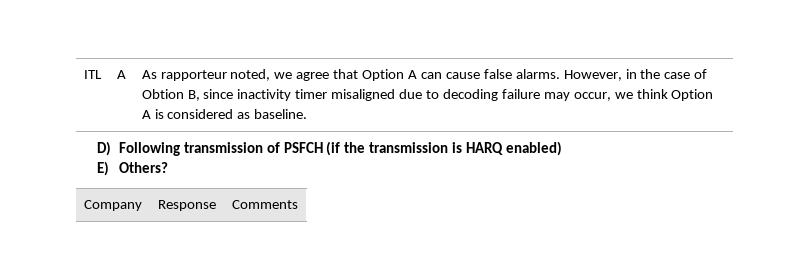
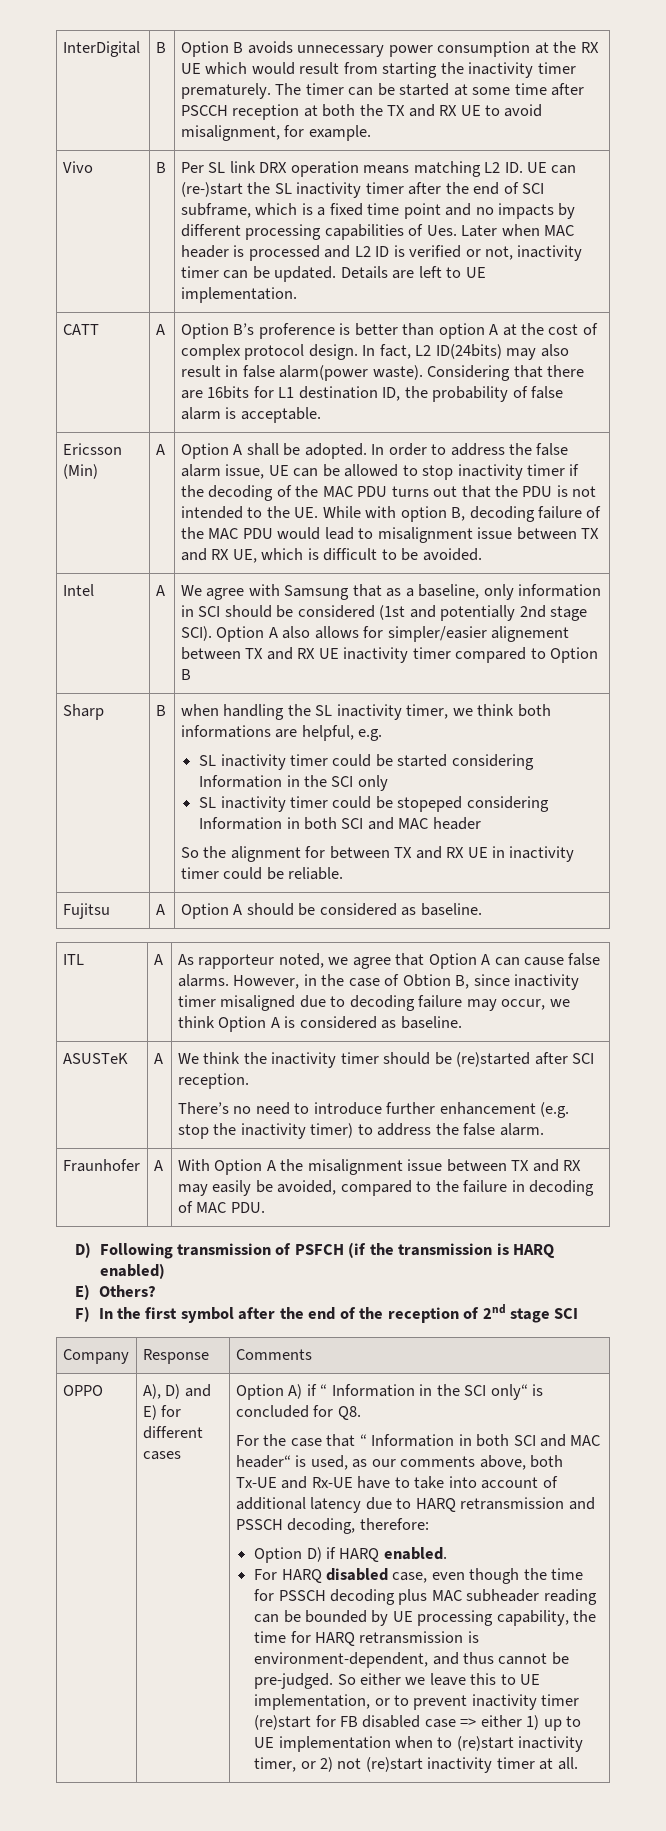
(83, 74) none -> [62,41,140,57] [155,42,166,53] [180,41,599,57] [180,62,576,78] [180,83,584,99] [180,104,543,120] [180,125,371,141] [62,161,93,173] [155,162,166,173] [180,161,577,177] [180,182,544,198] [180,203,576,219] [180,224,575,240] [180,245,583,261] [180,266,486,282] [180,287,297,303] [62,324,99,335] [155,324,165,335] [180,323,598,339] [180,344,569,360] [180,365,585,381] [180,386,563,402] [180,407,321,423] [62,443,122,455] [62,464,98,479] [155,444,165,455] [180,443,569,459] [180,464,580,480] [180,485,597,501] [180,506,602,522] [180,527,599,543] [180,548,482,563] [62,584,94,596] [155,585,165,596] [180,584,601,600] [180,605,587,621] [180,626,570,642] [180,647,598,663] [180,669,191,680] [62,704,104,720] [155,705,166,716] [180,704,551,720] [180,725,383,741] [199,754,534,770] [199,775,388,791] [199,796,549,812] [199,817,481,830] [180,846,575,862] [180,867,344,880] [62,903,110,919] [155,904,165,915] [180,903,482,919] InterDigital | B | Option B avoids unnecessary power consumption at the RX UE which would result from starting the inactivity timer prematurely. The timer can be started at some time after PSCCH reception at both the TX and RX UE to avoid misalignment, for example. // Vivo | B | Per SL link DRX operation means matching L2 ID. UE can (re-)start the SL inactivity timer after the end of SCI subframe, which is a fixed time point and no impacts by different processing capabilities of Ues. Later when MAC header is processed and L2 ID is verified or not, inactivity timer can be updated. Details are left to UE implementation. // CATT | A | Option B’s proference is better than option A at the cost of complex protocol design. In fact, L2 ID(24bits) may also result in false alarm(power waste). Considering that there are 16bits for L1 destination ID, the probability of false alarm is acceptable. // Ericsson (Min) | A | Option A shall be adopted. In order to address the false alarm issue, UE can be allowed to stop inactivity timer if the decoding of the MAC PDU turns out that the PDU is not intended to the UE. While with option B, decoding failure of the MAC PDU would lead to misalignment issue between TX and RX UE, which is difficult to be avoided. // Intel | A | We agree with Samsung that as a baseline, only information in SCI should be considered (1st and potentially 2nd stage SCI). Option A also allows for simpler/easier alignement between TX and RX UE inactivity timer compared to Option B // Sharp | B | when handling the SL inactivity timer, we think both informations are helpful, e.g. // SL inactivity timer could be started considering Information in the SCI only // SL inactivity timer could be stopeped considering Information in both SCI and MAC header // So the alignment for between TX and RX UE in inactivity timer could be reliable. // Fujitsu | A | Option A should be considered as baseline. //
(308, 114) none -> [62,1053,128,1064] [153,1053,163,1064] [177,1052,594,1068] [177,1073,249,1089] [177,1102,570,1118] [177,1123,544,1139] [62,1159,140,1172] [153,1160,163,1171] [177,1159,581,1175] [177,1180,594,1196] [177,1201,265,1213] // ASUSTeK | A | We think the inactivity timer should be (re)started after SCI reception. // There’s no need to introduce further enhancement (e.g. stop the inactivity timer) to address the false alarm. // Fraunhofer | A | With Option A the misalignment issue between TX and RX may easily be avoided, compared to the failure in decoding of MAC PDU.
[83,200,142,211] [157,200,216,211] [231,200,298,209] // Company | Response | Comments -> [75,1304,579,1323] [62,1349,129,1364] [142,1349,209,1364] [235,1349,312,1360] [62,1385,103,1396] [142,1384,211,1399] [142,1405,182,1420] [142,1426,203,1439] [142,1451,181,1460] [235,1384,543,1400] [235,1405,361,1420] [235,1434,601,1447] [235,1455,564,1470] [235,1476,558,1489] [235,1497,595,1513] [235,1518,429,1534] [254,1547,447,1563] [254,1568,584,1584] [254,1589,597,1605] [254,1610,597,1626] [254,1631,479,1646] [254,1652,569,1668] [254,1673,541,1689] [254,1694,580,1710] [254,1715,582,1731] [254,1736,584,1752] [254,1757,578,1773] // F) In the first symbol after the end of the reception of 2nd stage SCI // Company | Response | Comments // OPPO | A), D) and E) for different cases | Option A) if “ Information in the SCI only“ is concluded for Q8. // For the case that “ Information in both SCI and MAC header“ is used, as our comments above, both Tx-UE and Rx-UE have to take into account of additional latency due to HARQ retransmission and PSSCH decoding, therefore: // Option D) if HARQ enabled. // For HARQ disabled case, even though the time for PSSCH decoding plus MAC subheader reading can be bounded by UE processing capability, the time for HARQ retransmission is environment-dependent, and thus cannot be pre-judged. So either we leave this to UE implementation, or to prevent inactivity timer (re)start for FB disabled case => either 1) up to UE implementation when to (re)start inactivity timer, or 2) not (re)start inactivity timer at all.

